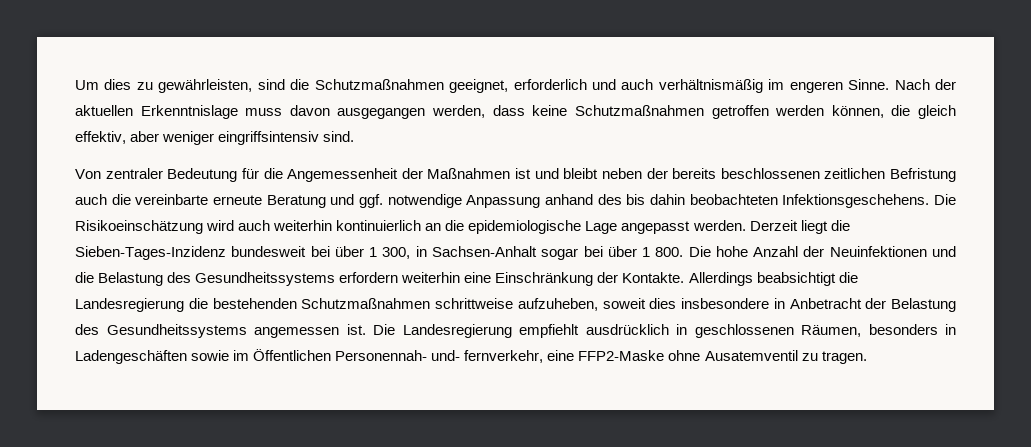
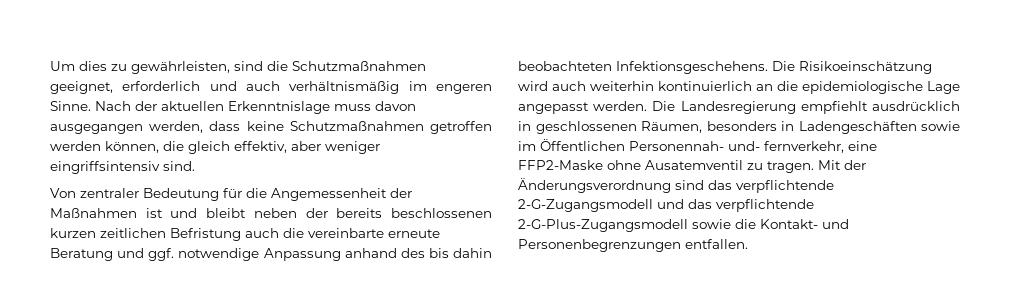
(820, 173) none -> [50,228,96,238] kurzen
[749,220,850,234] [75,246,957,260] [75,272,858,286] [75,298,956,312] [75,324,366,338] Derzeit liegt die Sieben-Tages-Inzidenz bundesweit bei über 1 300, in Sachsen-Anhalt sogar bei über 1 800. Die hohe Anzahl der Neuinfektionen und die Belastung des Gesundheitssystems erfordern weiterhin eine Einschränkung der Kontakte. Allerdings beabsichtigt die Landesregierung die bestehenden Schutzmaßnahmen schrittweise aufzuheben, soweit dies insbesondere in Anbetracht der Belastung des Gesundheitssystems angemessen ist. -> (648, 106) none
(867, 357) none -> [818,160,866,170] [518,177,834,193] [518,199,814,212] [518,219,849,232] [518,239,748,252] Mit der Änderungsverordnung sind das verpflichtende 2-G-Zugangsmodell und das verpflichtende 2-G-Plus-Zugangsmodell sowie die Kontakt- und Personenbegrenzungen entfallen.

